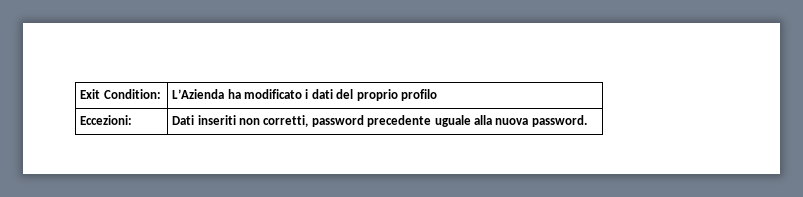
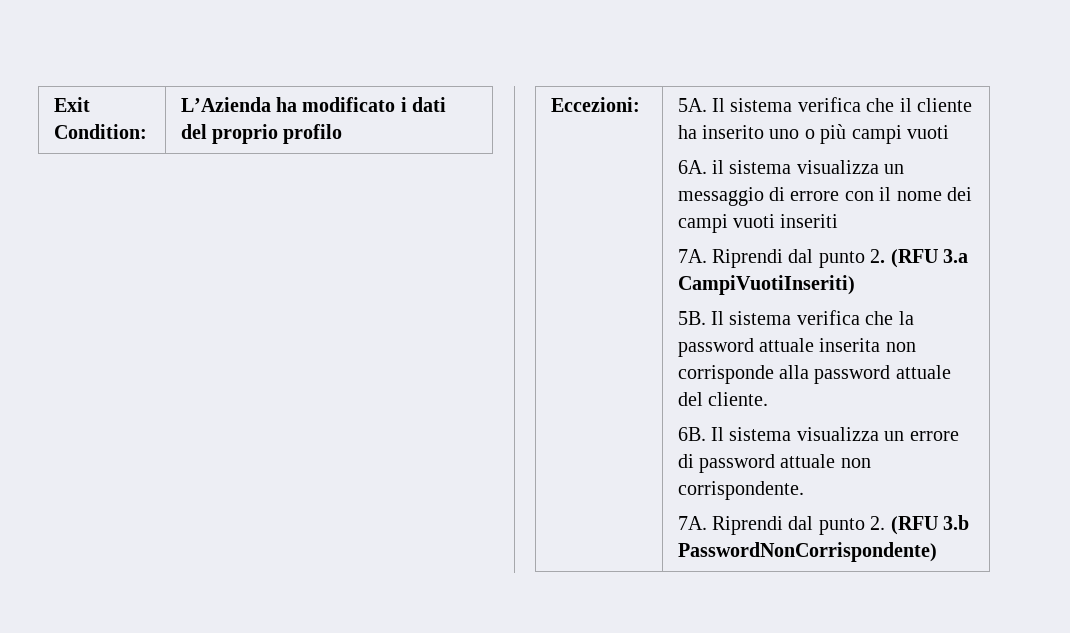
[172,115,587,127] Dati inseriti non corretti, password precedente uguale alla nuova password. -> [677,97,973,112] [677,124,950,144] [677,160,905,174] [677,187,973,206] [677,214,839,233] [677,249,969,268] [677,275,855,295] [677,310,914,325] [677,338,916,357] [677,365,951,384] [677,392,769,406] [677,427,959,441] [677,454,871,473] [677,481,804,500] [677,515,970,535] [677,542,937,562] 5A. Il sistema verifica che il cliente ha inserito uno o più campi vuoti // 6A. il sistema visualizza un messaggio di errore con il nome dei campi vuoti inseriti // 7A. Riprendi dal punto 2. (RFU 3.a CampiVuotiInseriti) // 5B. Il sistema verifica che la password attuale inserita non corrisponde alla password attuale del cliente. // 6B. Il sistema visualizza un errore di password attuale non corrispondente. // 7A. Riprendi dal punto 2. (RFU 3.b PasswordNonCorrispondente)

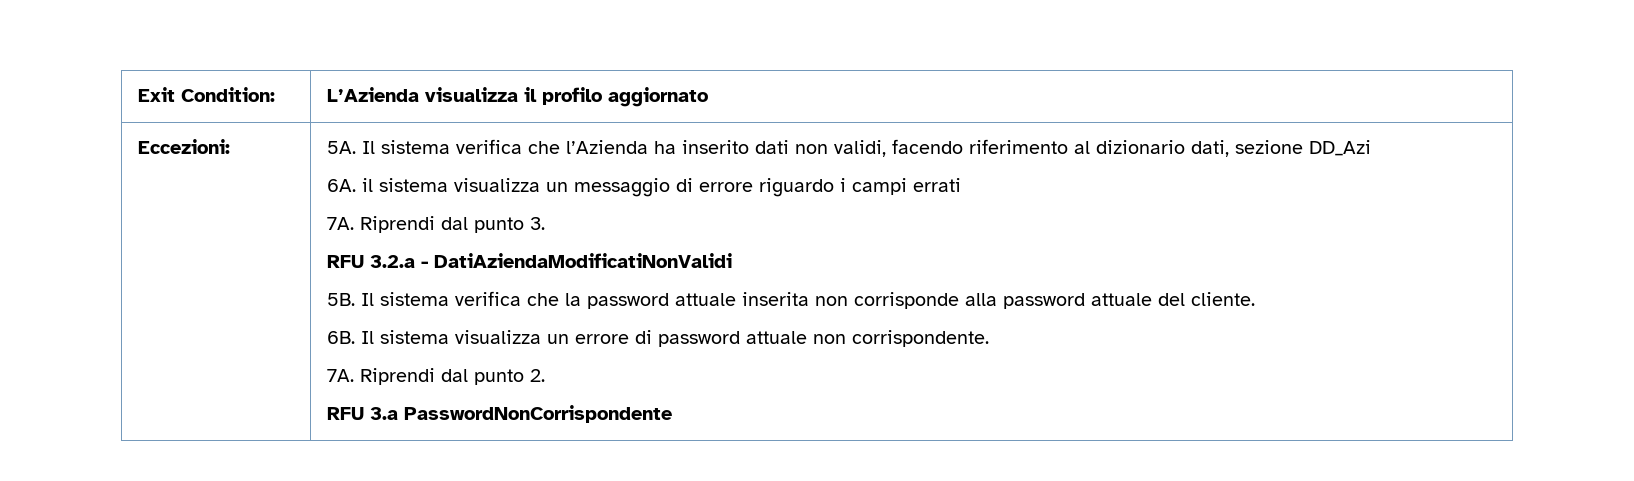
[276,97,447,112] [180,124,279,144] ha modificato i dati del proprio -> [425,87,538,102] visualizza il
(343, 134) none -> [608,87,709,107] aggiornato
[899,98,973,112] [677,124,950,144] il cliente ha inserito uno o più campi vuoti -> [566,139,1372,157] l’Azienda ha inserito dati non validi, facendo riferimento al dizionario dati, sezione DD_Azi
[844,187,973,201] [677,214,839,233] [677,249,969,268] [677,275,855,295] con il nome dei campi vuoti inseriti // 7A. Riprendi dal punto 2. (RFU 3.a CampiVuotiInseriti) -> [759,178,962,197] [327,216,546,233] [327,253,733,268] riguardo i campi errati // 7A. Riprendi dal punto 3. // RFU 3.2.a - DatiAziendaModificatiNonValidi
[890,515,970,535] [677,542,937,562] (RFU 3.b PasswordNonCorrispondente) -> [327,405,673,423] // RFU 3.a PasswordNonCorrispondente

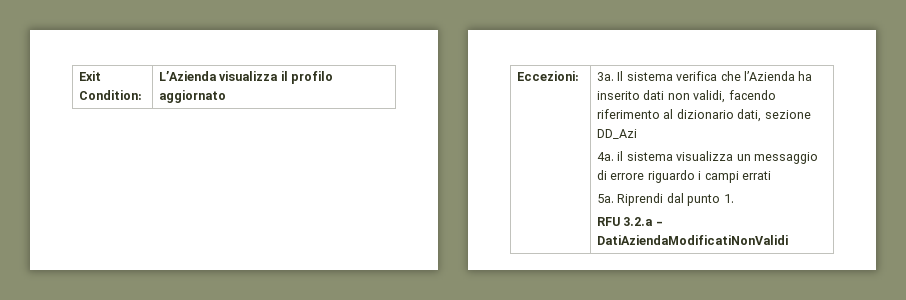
[327,141,357,154] 5A. -> [597,72,615,81] 3a.
[327,179,357,192] 6A. -> [597,152,615,161] 4a.
[327,216,546,233] 7A. Riprendi dal punto 3. -> [597,193,734,206] 5a. Riprendi dal punto 1.
[327,291,1256,309] [327,330,990,347] [327,368,546,385] [327,405,673,423] // 5B. Il sistema verifica che la password attuale inserita non corrisponde alla password attuale del cliente. // 6B. Il sistema visualizza un errore di password attuale non corrispondente. // 7A. Riprendi dal punto 2. // RFU 3.a PasswordNonCorrispondente -> (789, 240) none

